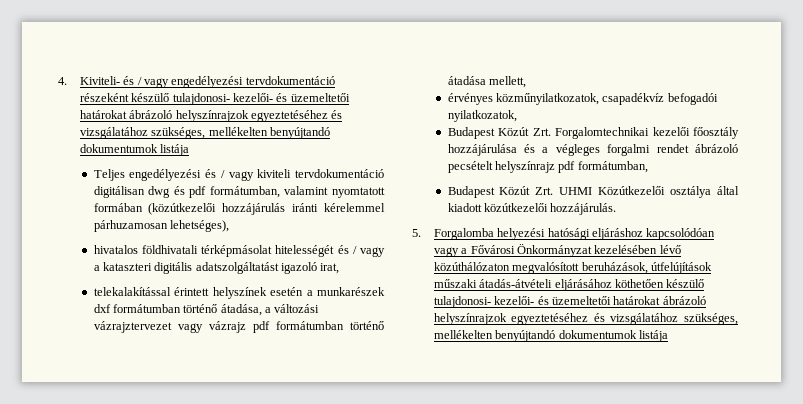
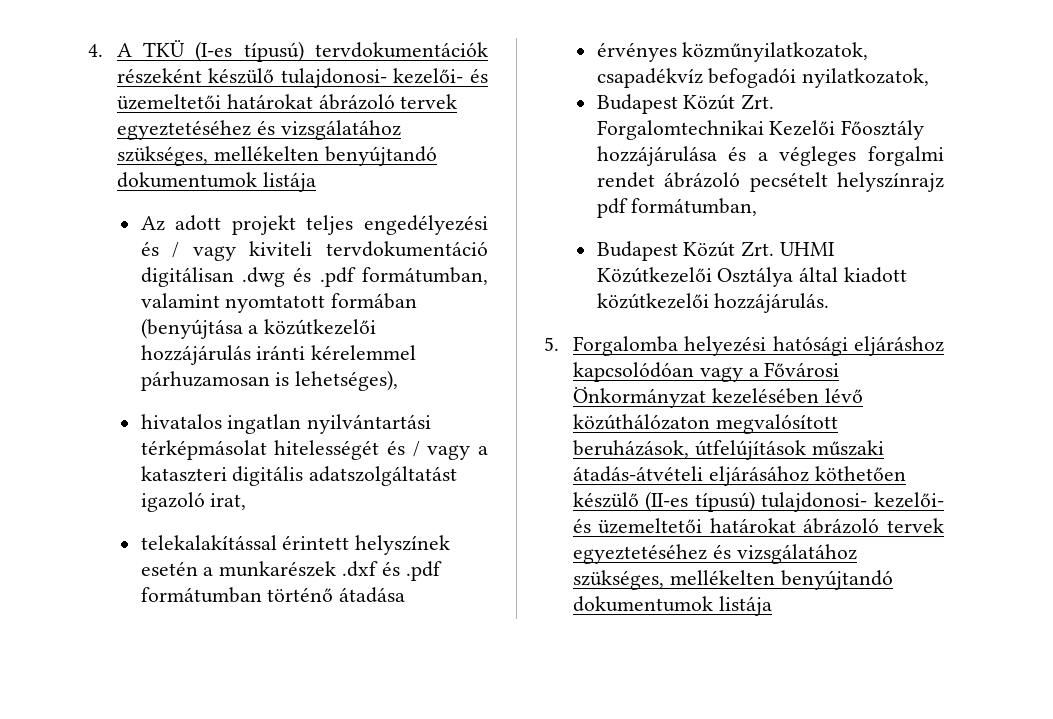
[79,76,335,88] Kiviteli- és / vagy engedélyezési tervdokumentáció -> [116,40,488,62] A TKÜ (I-es típusú) tervdokumentációk
[175,110,249,122] helyszínrajzok -> [400,94,458,109] tervek
[93,169,125,181] Teljes -> [140,215,354,235] Az adott projekt teljes
[148,186,207,198] dwg és pdf -> [241,267,356,287] .dwg és .pdf
[148,203,217,215] (közútkezelői -> [140,318,377,339] (benyújtása a közútkezelői
(168, 226) none -> [275,372,290,386] is
[141,245,198,254] földhivatali -> [227,414,432,434] ingatlan nyilvántartási
[93,304,320,316] [93,321,270,333] dxf formátumban történő átadása, a változási vázrajztervezet vagy vázrajz pdf -> [341,561,442,581] .dxf és .pdf
[488,76,526,88] mellett, -> (406, 595) none
[652,127,739,139] kezelői főosztály -> [769,120,925,140] Kezelői Főosztály
[670,186,712,198] osztálya -> [717,267,794,287] Osztálya
[433,296,706,308] [433,313,507,325] tulajdonosi- kezelői- és üzemeltetői határokat ábrázoló helyszínrajzok -> [645,491,944,512] [572,518,944,534] (II-es típusú) tulajdonosi- kezelői- és üzemeltetői határokat ábrázoló tervek

